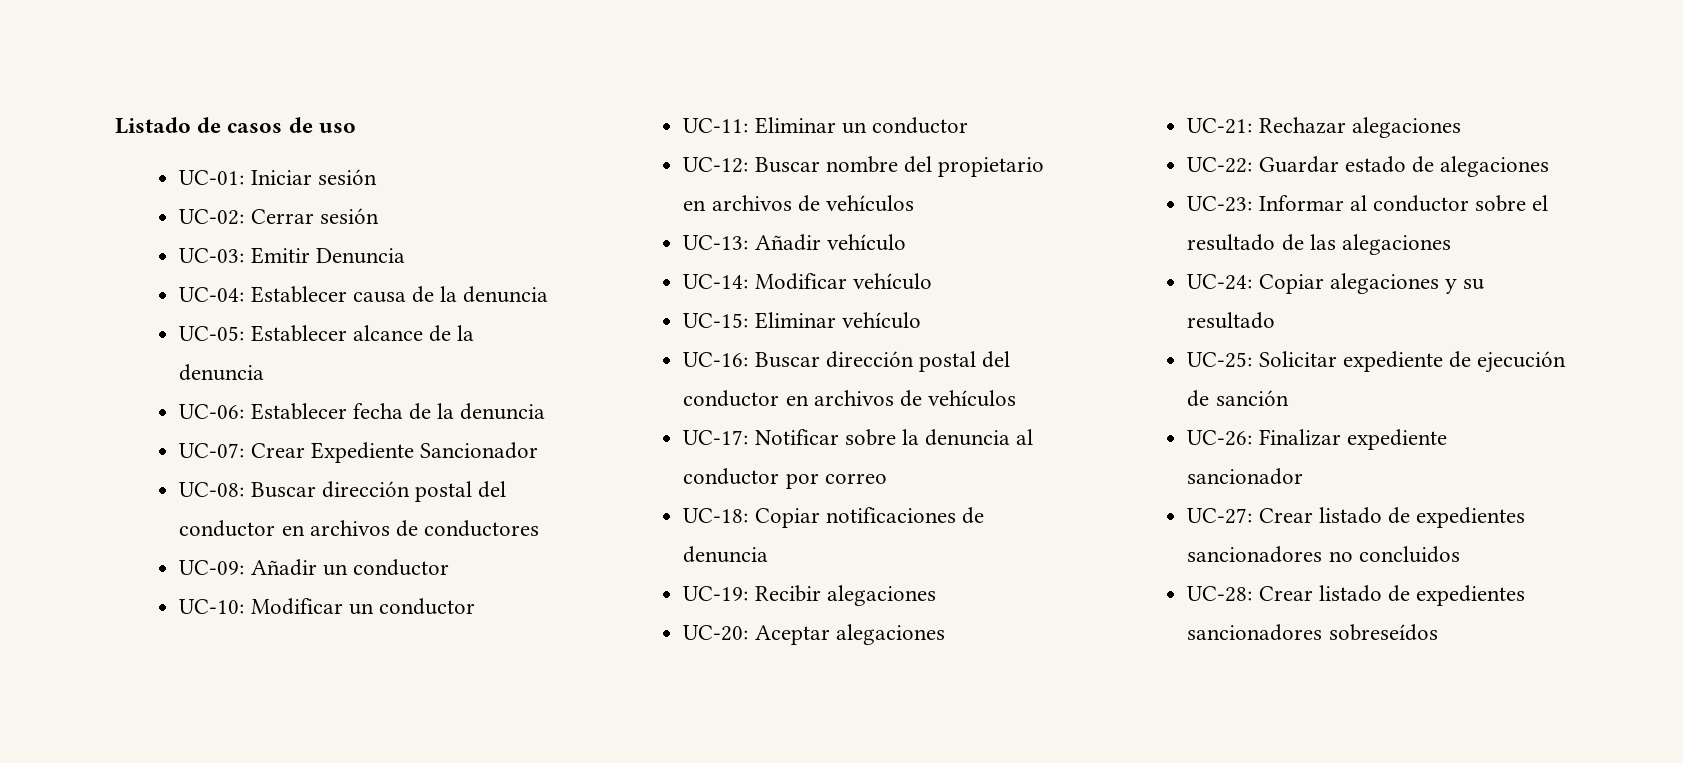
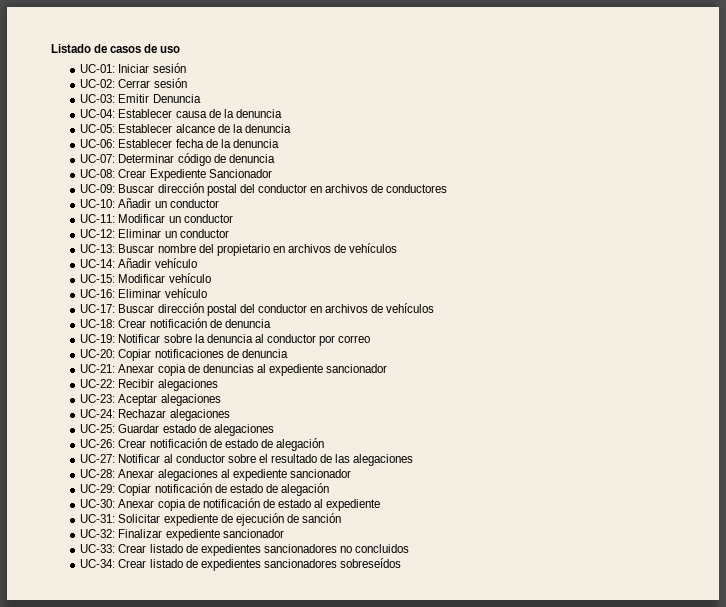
(245, 450) none -> [118,153,275,166] [80,169,116,178] Determinar código de denuncia // UC-08:
[179,482,245,497] UC-08: -> [80,184,116,193] UC-09:
[179,560,245,575] UC-09: -> [80,199,116,208] UC-10:
[179,599,245,614] UC-10: -> [80,214,116,223] UC-11:
[683,118,749,133] UC-11: -> [80,229,116,238] UC-12:
[683,157,749,173] UC-12: -> [80,244,116,253] UC-13:
[683,235,749,250] UC-13: -> [80,259,116,268] UC-14:
[683,274,749,289] UC-14: -> [80,274,116,283] UC-15:
[683,313,749,328] UC-15: -> [80,289,116,298] UC-16:
[683,352,749,367] UC-16: -> [80,304,116,313] UC-17:
[683,430,749,445] UC-17: -> [80,318,271,328] [80,334,116,343] UC-18: Crear notificación de denuncia // UC-19:
[683,508,749,523] UC-18: -> [80,349,116,358] UC-20:
[683,586,749,601] UC-19: -> [80,364,388,376] [80,379,116,388] UC-21: Anexar copia de denuncias al expediente sancionador // UC-22:
[683,625,749,641] UC-20: -> [80,394,116,403] UC-23:
[1187,118,1253,134] UC-21: -> [80,409,116,418] UC-24:
[1187,157,1253,173] UC-22: -> [80,424,116,433] UC-25:
[1187,195,1344,212] UC-23: Informar -> [80,438,324,451] [80,454,161,463] UC-26: Crear notificación de estado de alegación // UC-27: Notificar
[1187,273,1485,294] [1187,312,1276,329] [1187,352,1253,368] UC-24: Copiar alegaciones y su resultado // UC-25: -> [80,469,351,481] [80,483,329,496] [80,498,381,511] [80,514,116,523] UC-28: Anexar alegaciones al expediente sancionador // UC-29: Copiar notificación de estado de alegación // UC-30: Anexar copia de notificación de estado al expediente // UC-31:
[1187,430,1253,446] UC-26: -> [80,529,116,538] UC-32:
[1187,508,1253,524] UC-27: -> [80,544,116,553] UC-33:
[1187,586,1253,602] UC-28: -> [80,559,116,568] UC-34:

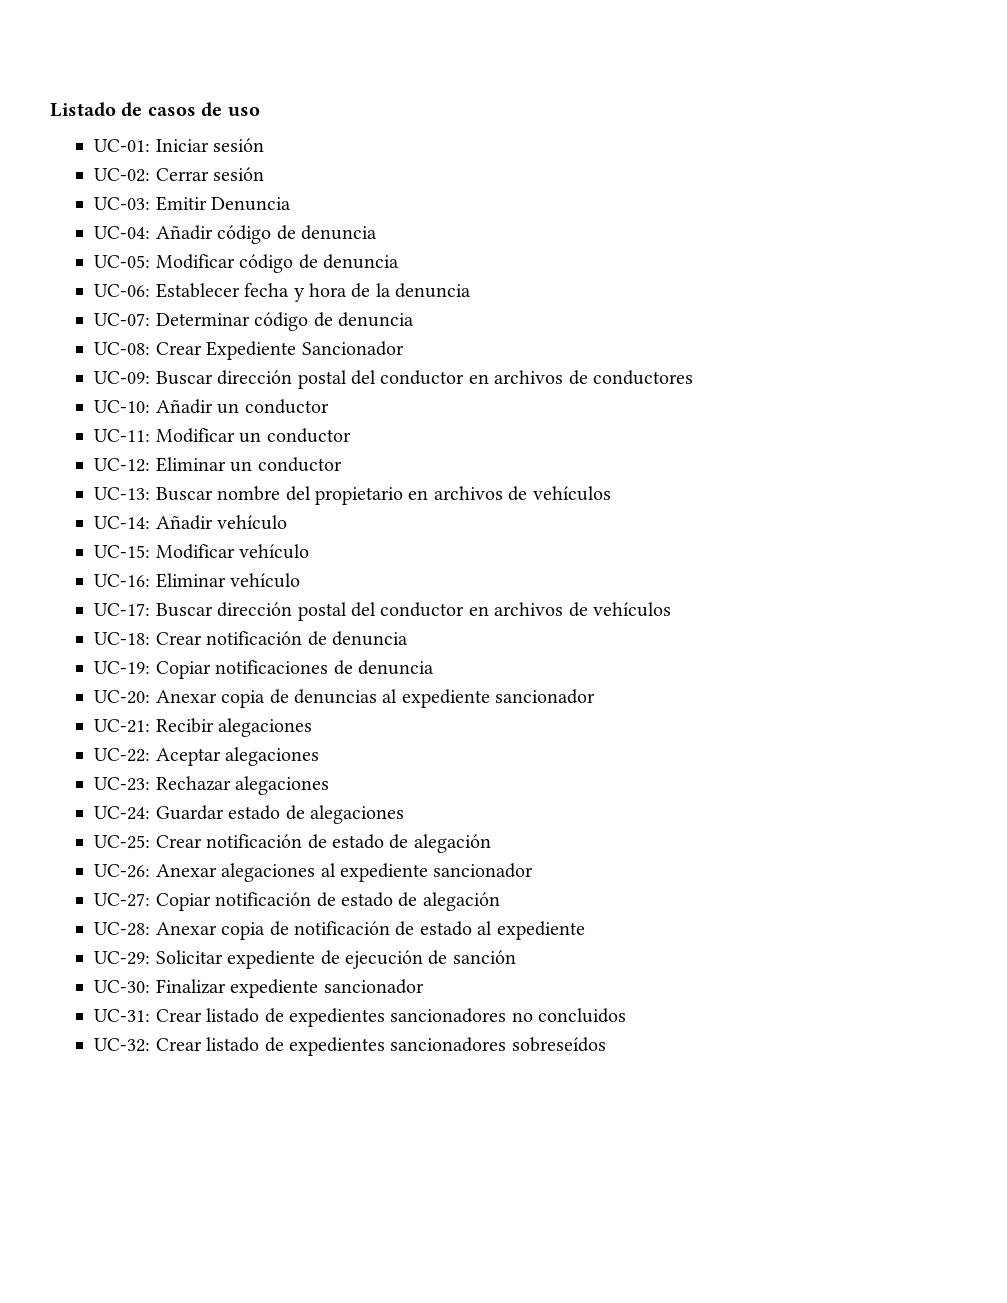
[118,109,282,118] [80,124,243,133] Establecer causa de la denuncia // UC-05: Establecer alcance de la -> [155,225,378,244] [94,254,318,273] Añadir código de denuncia // UC-05: Modificar código de
(204, 143) none -> [293,283,348,302] y hora
[118,334,371,346] [80,349,116,358] Notificar sobre la denuncia al conductor por correo // UC-20: -> (151, 667) none
[80,364,116,373] UC-21: -> [94,690,151,704] UC-20:
[80,379,116,388] UC-22: -> [94,719,151,733] UC-21:
[80,394,116,403] UC-23: -> [94,748,151,762] UC-22:
[80,409,116,418] UC-24: -> [94,777,151,791] UC-23:
[80,424,116,433] UC-25: -> [94,806,151,820] UC-24:
[80,439,116,448] UC-26: -> [94,835,151,849] UC-25:
[80,454,414,466] [80,469,116,478] UC-27: Notificar al conductor sobre el resultado de las alegaciones // UC-28: -> [94,864,151,878] UC-26:
[80,484,116,493] UC-29: -> [94,893,151,907] UC-27:
[80,499,116,508] UC-30: -> [94,922,151,936] UC-28:
[80,514,116,523] UC-31: -> [94,951,151,965] UC-29:
[80,529,116,538] UC-32: -> [94,980,151,993] UC-30:
[80,544,116,553] UC-33: -> [94,1009,151,1022] UC-31:
[80,559,116,568] UC-34: -> [94,1038,151,1052] UC-32:

